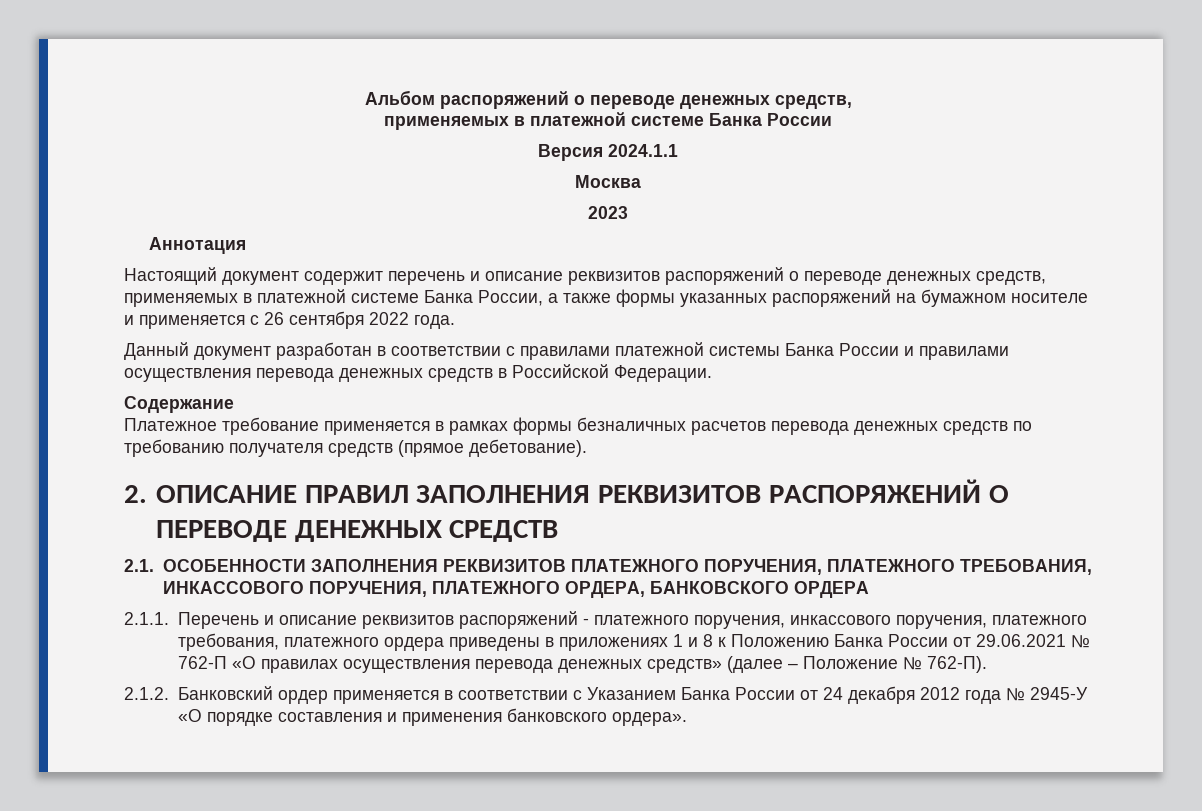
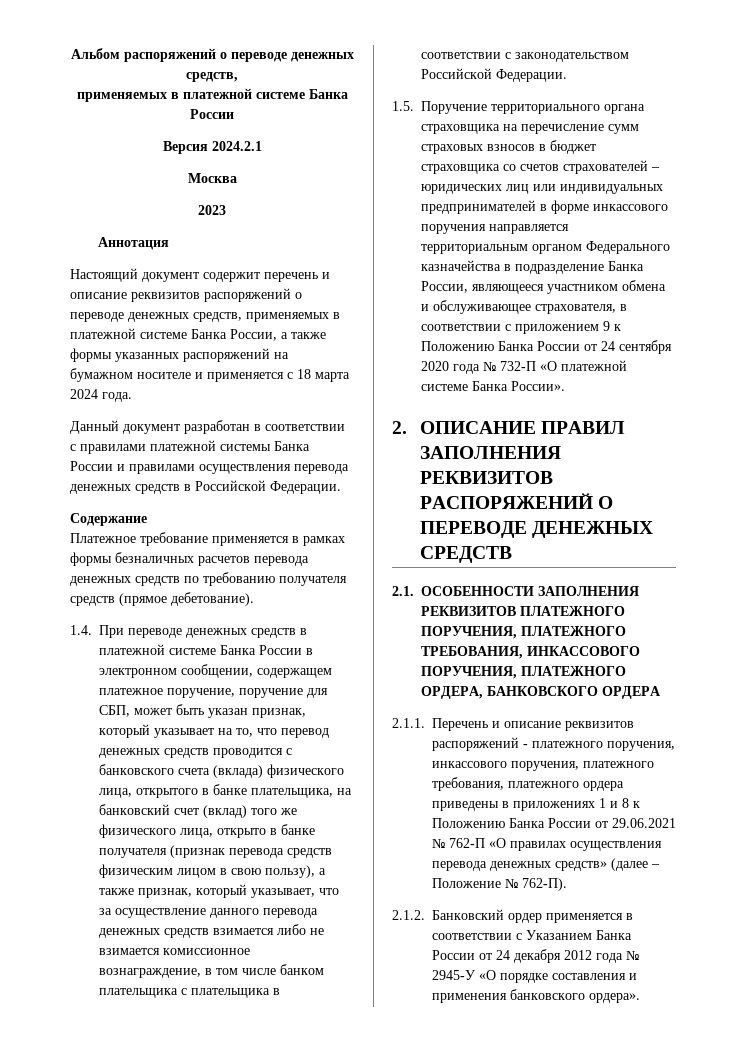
[608,144,678,157] 2024.1.1 -> [211,141,262,151] 2024.2.1
[264,311,409,329] 26 сентября 2022 -> [297,369,350,382] [70,389,98,399] 18 марта 2024
(587, 448) none -> [70,625,307,638] [99,644,313,655] [99,664,332,678] [99,688,328,698] [99,704,306,718] [99,724,329,738] [99,748,292,758] [99,764,344,778] [99,784,352,798] [99,804,297,818] [99,824,315,838] [99,845,332,858] [99,864,326,878] [99,884,339,898] [99,908,318,918] [99,924,324,938] [99,948,250,955] [99,964,324,978] [99,988,280,998] [421,52,629,62] [421,68,567,82] [392,101,645,114] [421,124,639,134] [421,140,596,154] [421,160,660,174] [421,184,663,194] [421,200,668,214] [421,224,569,234] [421,241,670,254] [421,260,644,274] [421,280,666,294] [421,300,627,314] [421,321,621,334] [421,340,672,354] [421,360,627,374] [421,381,565,391] // 1.4. При переводе денежных средств в платежной системе Банка России в электронном сообщении, содержащем платежное поручение, поручение для СБП, может быть указан признак, который указывает на то, что перевод денежных средств проводится с банковского счета (вклада) физического лица, открытого в банке плательщика, на банковский счет (вклад) того же физического лица, открыто в банке получателя (признак перевода средств физическим лицом в свою пользу), а также признак, который указывает, что за осуществление данного перевода денежных средств взимается либо не взимается комиссионное вознаграждение, в том числе банком плательщика с плательщика в соответствии с законодательством Российской Федерации. // 1.5. Поручение территориального органа страховщика на перечисление сумм страховых взносов в бюджет страховщика со счетов страхователей – юридических лиц или индивидуальных предпринимателей в форме инкассового поручения направляется территориальным органом Федерального казначейства в подразделение Банка России, являющееся участником обмена и обслуживающее страхователя, в соответствии с приложением 9 к Положению Банка России от 24 сентября 2020 года № 732-П «О платежной системе Банка России».

